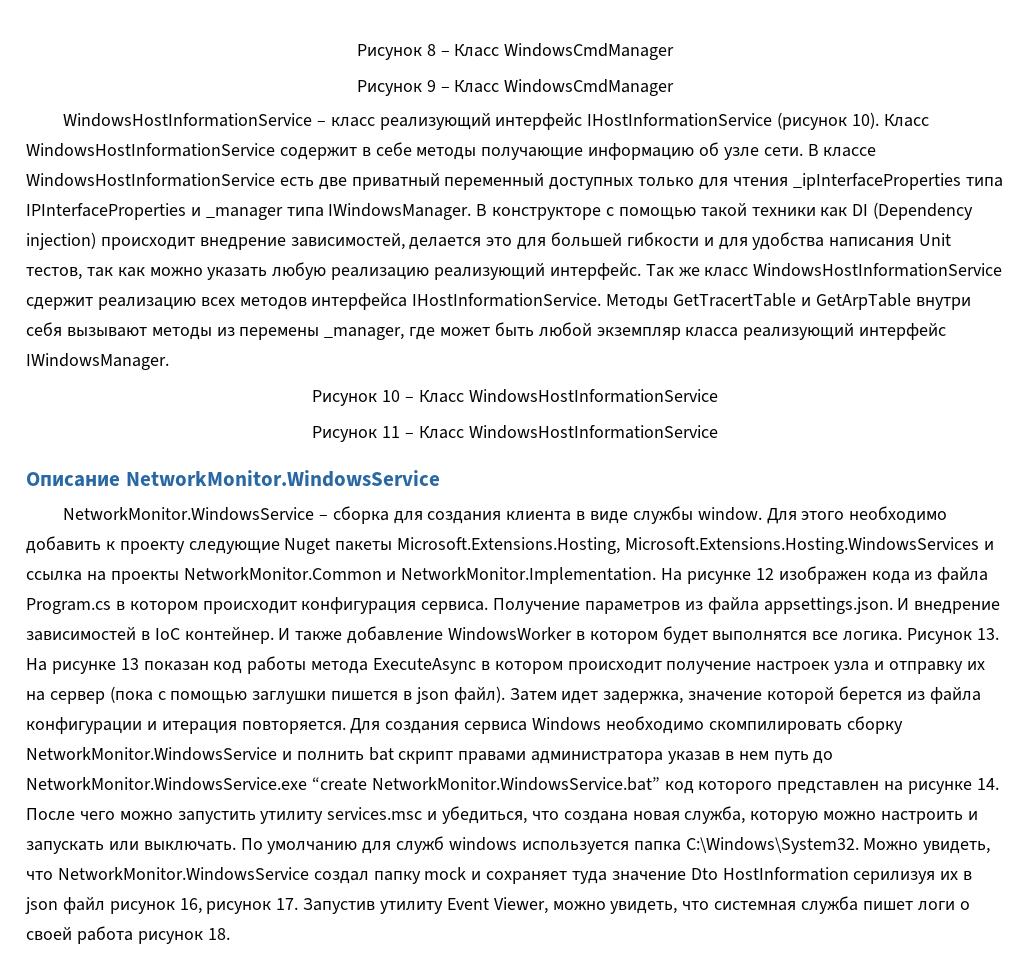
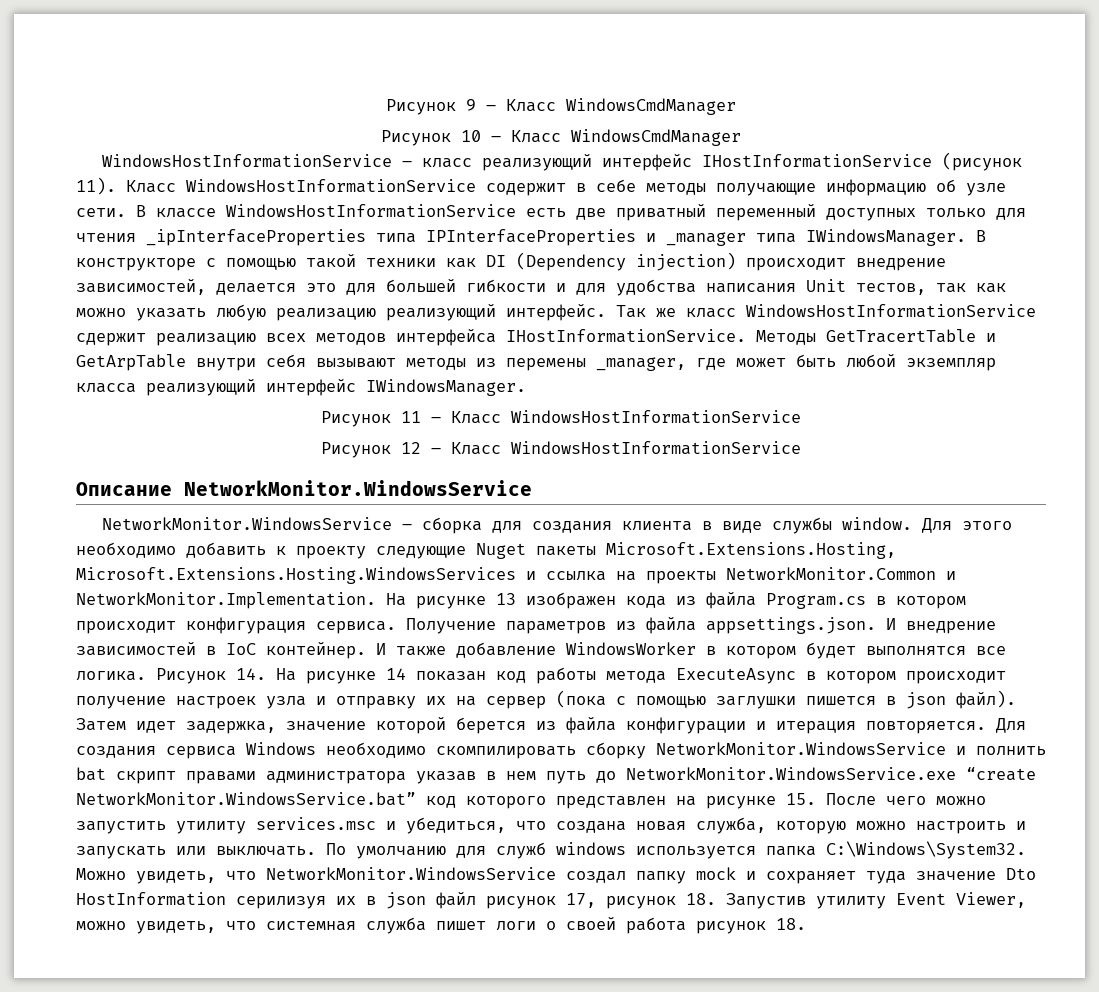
[356,44,436,60] Рисунок 8 -> [386,99,476,115] Рисунок 9
[426,80,436,92] 9 -> [461,130,481,142] 10
[852,112,880,129] 10). -> [76,177,116,195] 11).
[382,390,401,402] 10 -> [401,411,421,423] 11
[382,426,401,438] 11 -> [401,442,421,454] 12
[755,568,774,580] 12 -> [496,593,516,605] 13
[976,628,999,640] [26,658,139,674] 13. На рисунке 13 -> [236,668,406,684] 14. На рисунке 14
[976,778,999,790] 14. -> [786,793,816,805] 15.
[179,898,299,914] 16, рисунок 17. -> [566,893,716,909] 17, рисунок 18.

